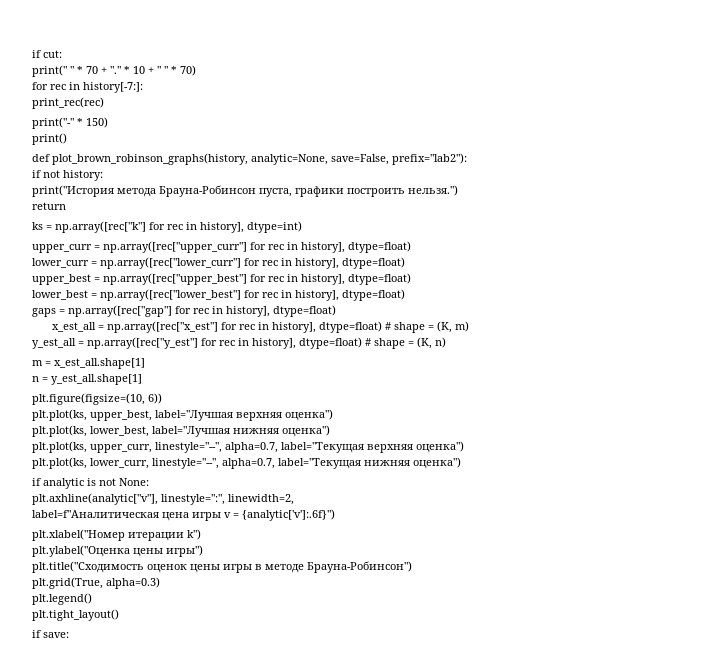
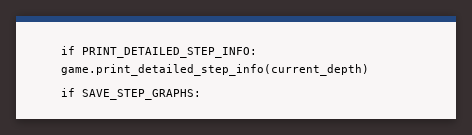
[32,50,62,58] [32,65,196,77] [32,82,143,93] [32,97,104,109] [32,117,108,129] [32,133,67,145] [32,153,467,165] [32,170,103,181] [32,185,458,197] [32,202,66,210] [32,221,302,233] [32,241,411,253] [32,257,405,269] [32,273,411,285] [32,289,405,301] [32,305,336,317] [52,321,470,333] [32,337,446,349] [32,358,145,369] [32,374,142,385] [32,393,162,405] [32,409,333,421] [32,425,330,437] [32,441,464,453] [32,457,461,469] [32,478,149,489] [32,493,294,505] [32,509,335,521] [32,529,201,541] [32,545,203,557] [32,561,412,573] [32,577,160,589] [32,593,92,605] [32,609,119,621] [32,630,69,638] if cut: // print(" " * 70 + "." * 10 + " " * 70) // for rec in history[-7:]: // print_rec(rec) // print("-" * 150) // print() // def plot_brown_robinson_graphs(history, analytic=None, save=False, prefix="lab2"): // if not history: // print("История метода Брауна-Робинсон пуста, графики построить нельзя.") // return // ks = np.array([rec["k"] for rec in history], dtype=int) // upper_curr = np.array([rec["upper_curr"] for rec in history], dtype=float) // lower_curr = np.array([rec["lower_curr"] for rec in history], dtype=float) // upper_best = np.array([rec["upper_best"] for rec in history], dtype=float) // lower_best = np.array([rec["lower_best"] for rec in history], dtype=float) // gaps = np.array([rec["gap"] for rec in history], dtype=float) // x_est_all = np.array([rec["x_est"] for rec in history], dtype=float) # shape = (K, m) // y_est_all = np.array([rec["y_est"] for rec in history], dtype=float) # shape = (K, n) // m = x_est_all.shape[1] // n = y_est_all.shape[1] // plt.figure(figsize=(10, 6)) // plt.plot(ks, upper_best, label="Лучшая верхняя оценка") // plt.plot(ks, lower_best, label="Лучшая нижняя оценка") // plt.plot(ks, upper_curr, linestyle="--", alpha=0.7, label="Текущая верхняя оценка") // plt.plot(ks, lower_curr, linestyle="--", alpha=0.7, label="Текущая нижняя оценка") // if analytic is not None: // plt.axhline(analytic["v"], linestyle=":", linewidth=2, // label=f"Аналитическая цена игры v = {analytic['v']:.6f}") // plt.xlabel("Номер итерации k") // plt.ylabel("Оценка цены игры") // plt.title("Сходимость оценок цены игры в методе Брауна-Робинсон") // plt.grid(True, alpha=0.3) // plt.legend() // plt.tight_layout() // if save: -> [61,46,257,58] [61,64,369,76] [61,88,201,100] if PRINT_DETAILED_STEP_INFO: // game.print_detailed_step_info(current_depth) // if SAVE_STEP_GRAPHS:

